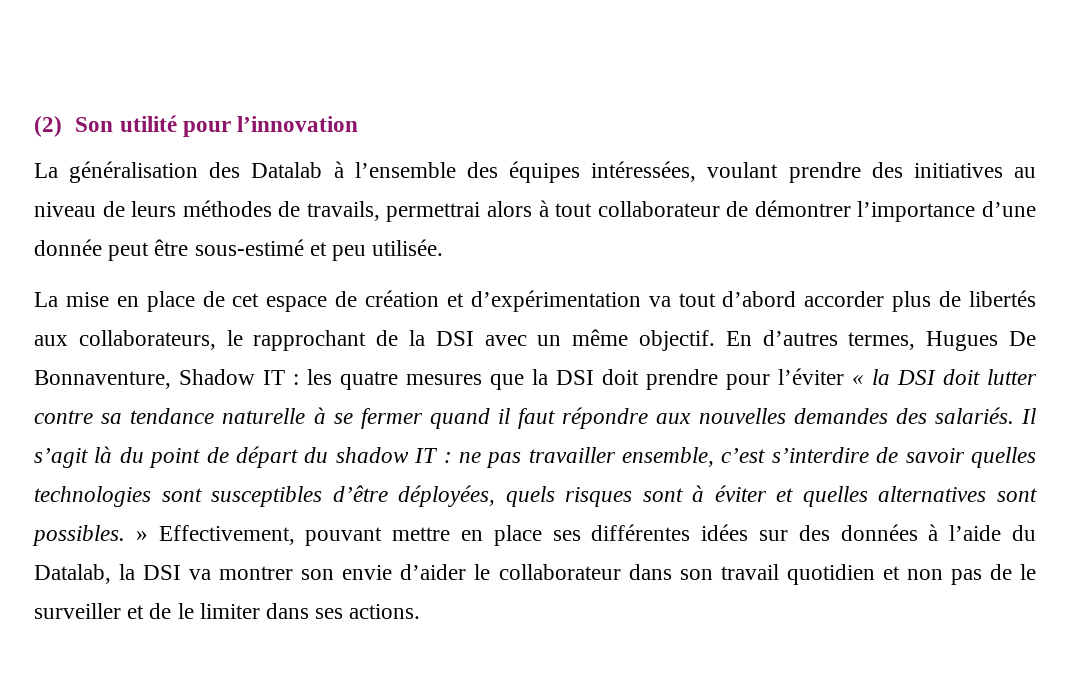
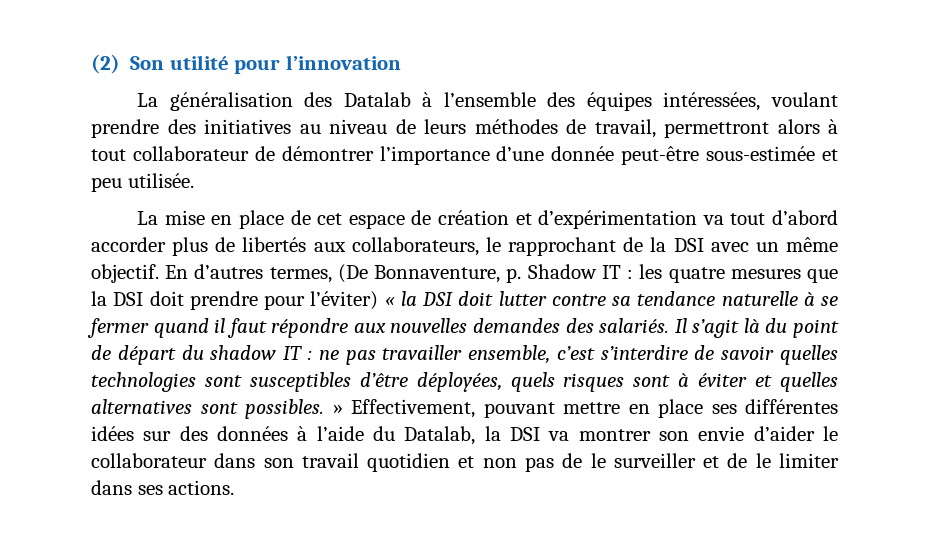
[306,201,481,222] travails, permettrai -> [594,119,769,138] travail, permettront
[108,239,304,261] peut être sous-estimé -> [621,146,816,165] peut-être sous-estimée
[926,331,1036,351] [34,370,171,389] Hugues De Bonnaventure, -> [337,264,522,283] (De Bonnaventure, p.
[778,368,844,385] l’éviter -> [310,291,379,310] l’éviter)

